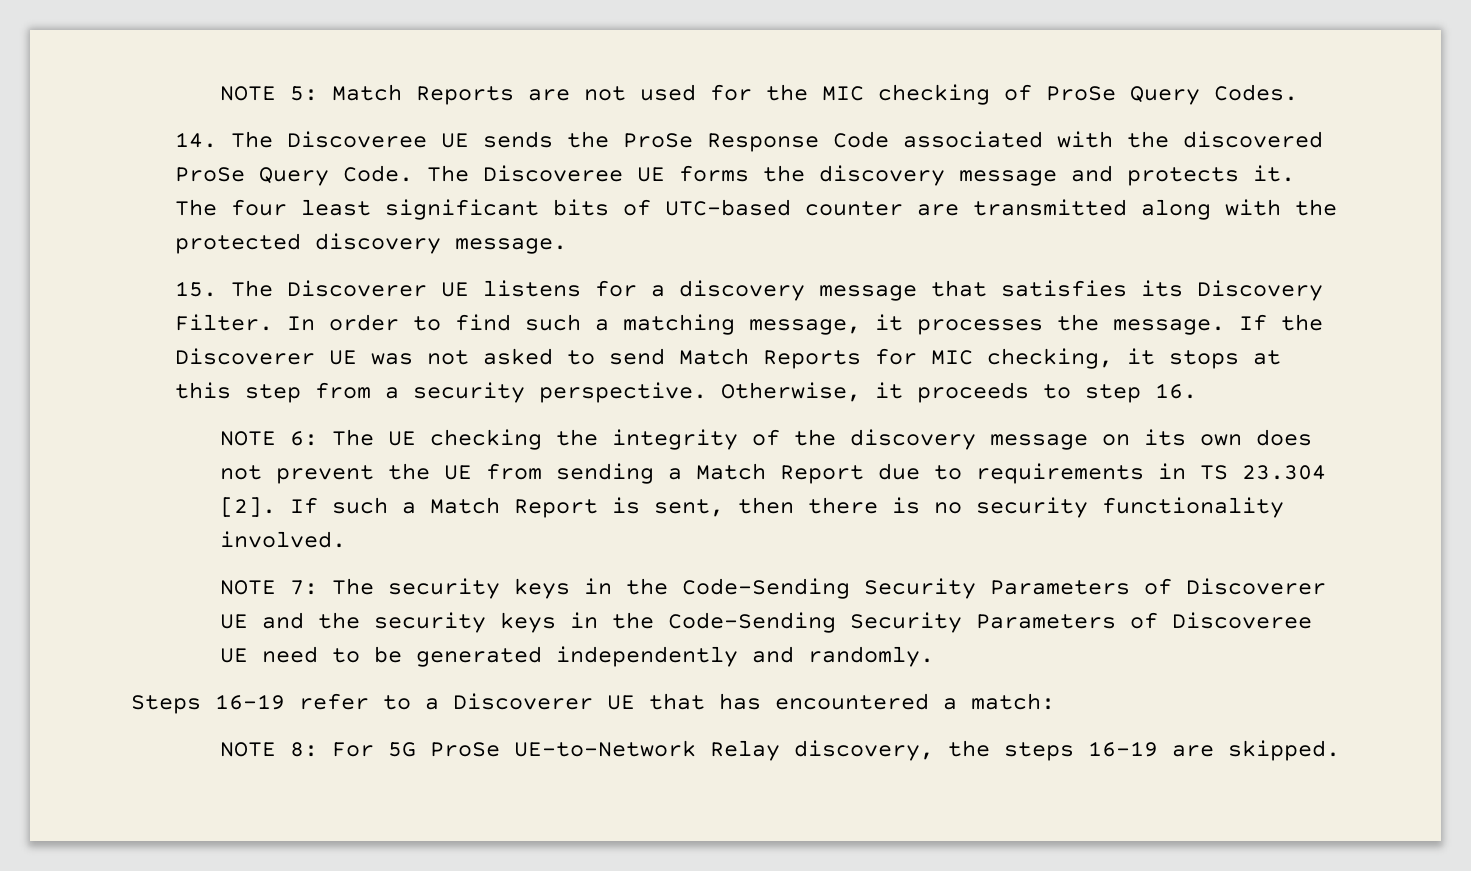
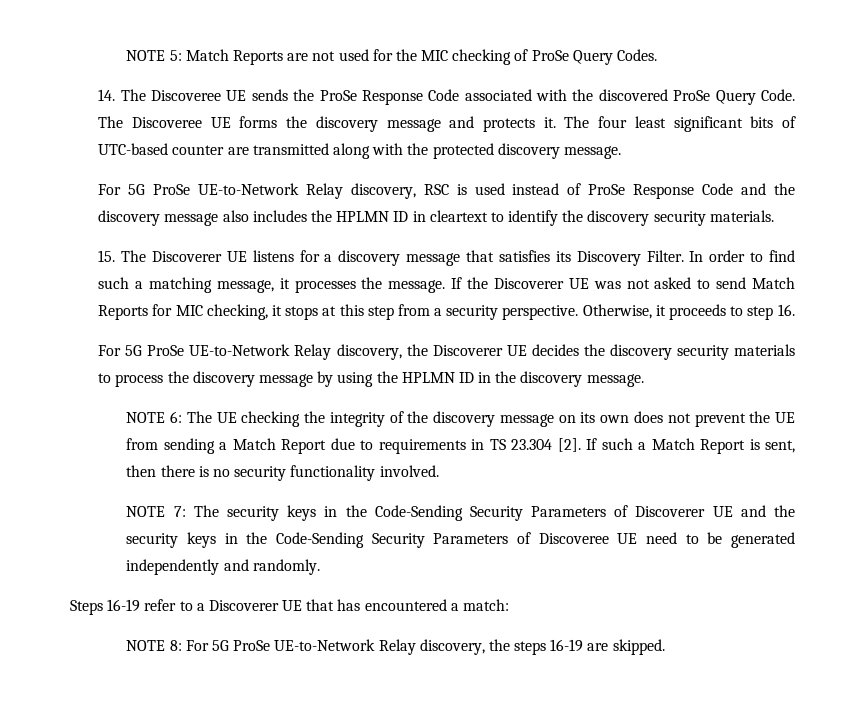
(568, 246) none -> [98,183,795,199] [98,210,774,226] // For 5G ProSe UE-to-Network Relay discovery, RSC is used instead of ProSe Response Code and the discovery message also includes the HPLMN ID in cleartext to identify the discovery security materials.
(1198, 391) none -> [98,344,795,360] [98,371,644,387] // For 5G ProSe UE-to-Network Relay discovery, the Discoverer UE decides the discovery security materials to process the discovery message by using the HPLMN ID in the discovery message.

